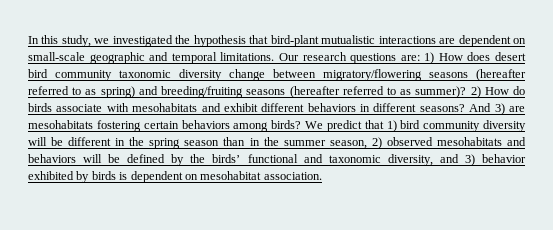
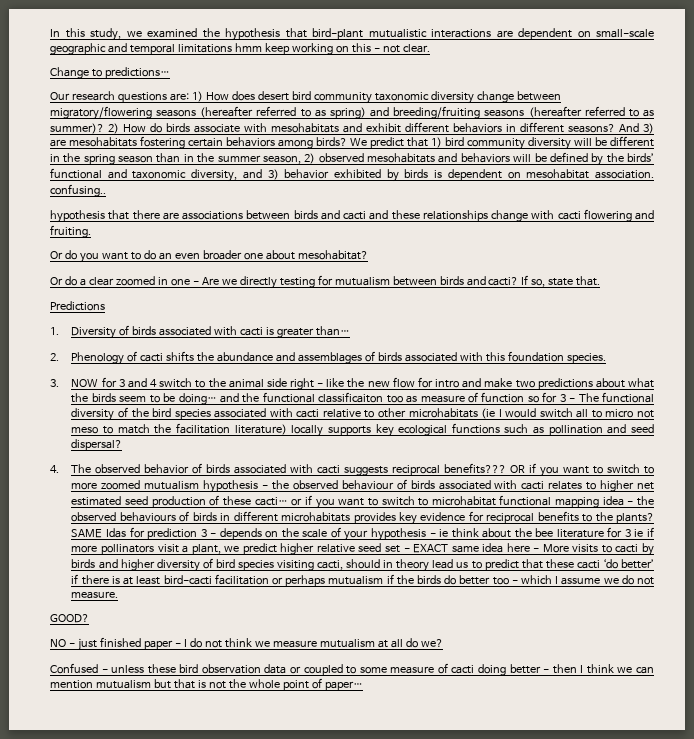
[112,35,173,47] investigated -> [147,28,197,38] examined
[220,52,275,61] limitations. -> [177,43,430,55] [50,67,170,79] limitations hmm keep working on this - not clear. // Change to predictions… //
(322, 176) none -> [50,184,106,197] [50,209,654,223] [50,225,91,238] [50,250,368,263] [50,275,601,289] [50,301,105,311] [50,325,351,339] [50,351,607,365] [50,377,654,390] [71,392,654,405] [71,407,654,421] [71,423,654,437] [71,439,123,451] [50,463,654,477] [71,479,654,493] [71,495,654,509] [71,511,654,525] [71,527,654,541] [71,543,654,556] [71,558,655,572] [71,574,654,587] [71,591,119,599] [50,614,89,623] [50,637,443,651] [50,663,654,676] [50,678,363,691] confusing.. // hypothesis that there are associations between birds and cacti and these relationships change with cacti flowering and fruiting. // Or do you want to do an even broader one about mesohabitat? // Or do a clear zoomed in one - Are we directly testing for mutualism between birds and cacti? If so, state that. // Predictions // 1. Diversity of birds associated with cacti is greater than… // 2. Phenology of cacti shifts the abundance and assemblages of birds associated with this foundation species. // 3. NOW for 3 and 4 switch to the animal side right - like the new flow for intro and make two predictions about what the birds seem to be doing… and the functional classificaiton too as measure of function so for 3 - The functional diversity of the bird species associated with cacti relative to other microhabitats (ie I would switch all to micro not meso to match the facilitation literature) locally supports key ecological functions such as pollination and seed dispersal? // 4. The observed behavior of birds associated with cacti suggests reciprocal benefits??? OR if you want to switch to more zoomed mutualism hypothesis - the observed behaviour of birds associated with cacti relates to higher net estimated seed production of these cacti… or if you want to switch to microhabitat functional mapping idea - the observed behaviours of birds in different microhabitats provides key evidence for reciprocal benefits to the plants? SAME Idas for prediction 3 - depends on the scale of your hypothesis - ie think about the bee literature for 3 ie if more pollinators visit a plant, we predict higher relative seed set - EXACT same idea here - More visits to cacti by birds and higher diversity of bird species visiting cacti, should in theory lead us to predict that these cacti ‘do better’ if there is at least bird-cacti facilitation or perhaps mutualism if the birds do better too - which I assume we do not measure. // GOOD? // NO - just finished paper - I do not think we measure mutualism at all do we? // Confused - unless these bird observation data or coupled to some measure of cacti doing better - then I think we can mention mutualism but that is not the whole point of paper…

